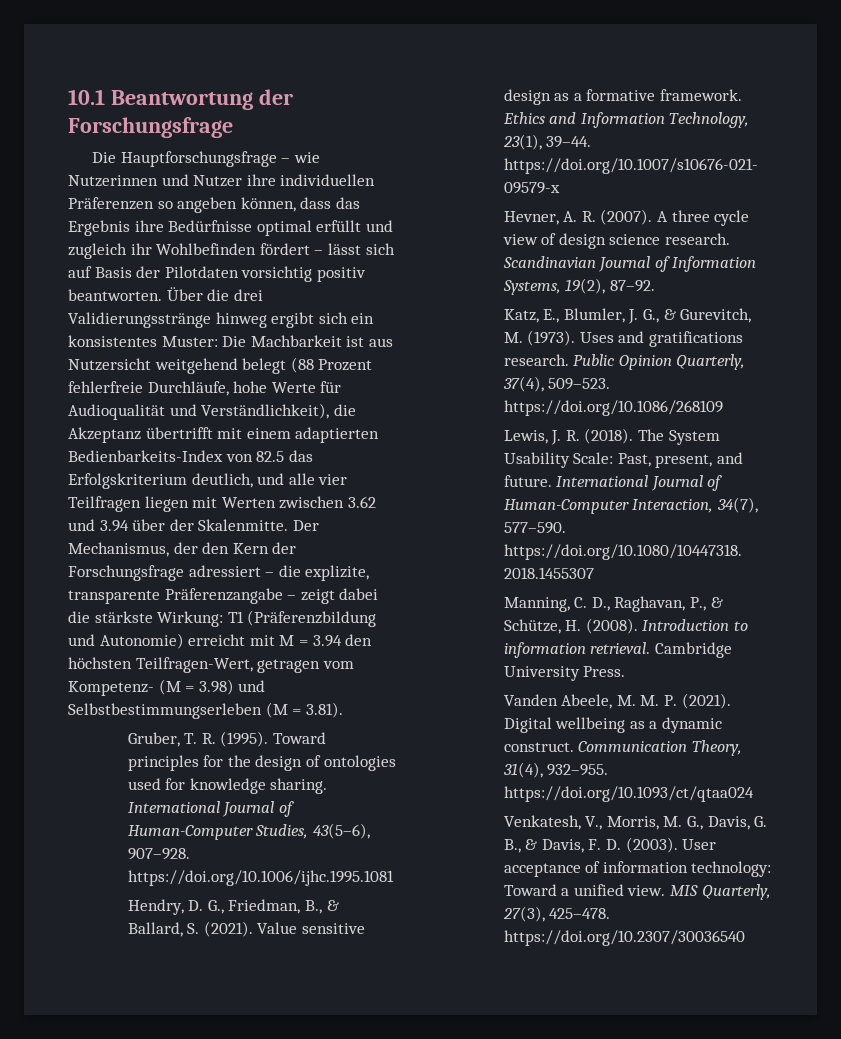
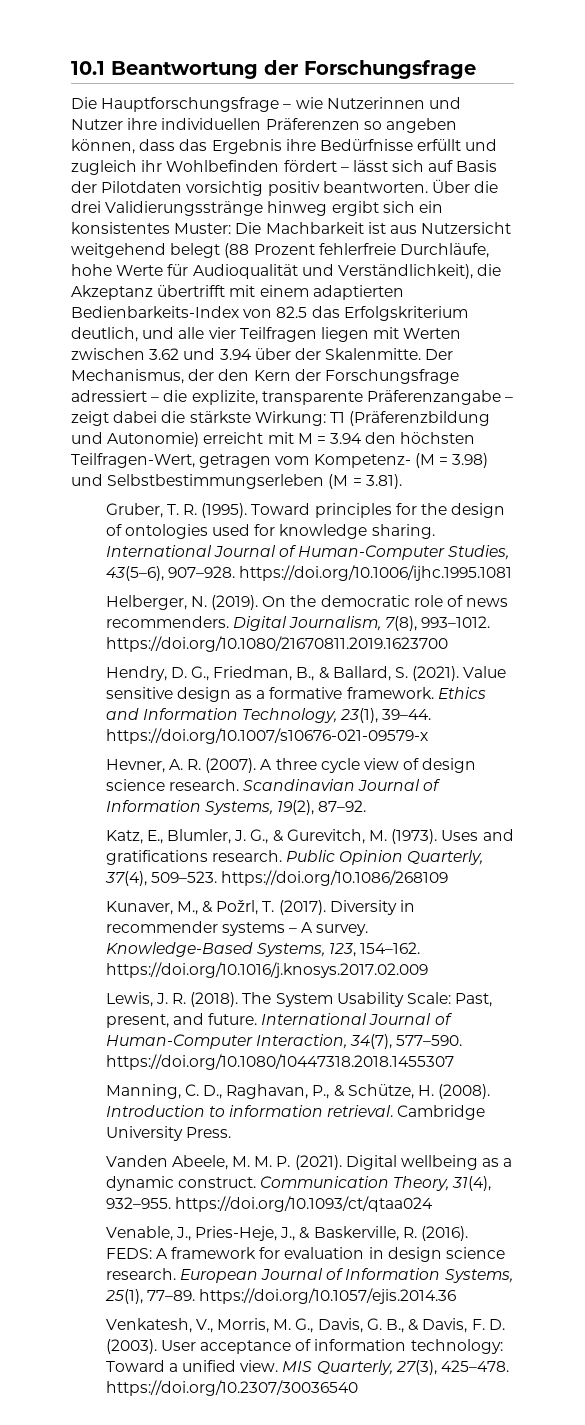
[256,220,312,236] optimal -> (413, 145) none
(394, 878) none -> [105,595,509,610] [105,616,491,631] [105,636,448,652] // Helberger, N. (2019). On the democratic role of news recommenders. Digital Journalism, 7(8), 993–1012. https://doi.org/10.1080/21670811.2019.1623700
(723, 408) none -> [105,900,416,915] [105,921,369,936] [105,942,421,957] [105,962,428,978] // Kunaver, M., & Požrl, T. (2017). Diversity in recommender systems – A survey. Knowledge-Based Systems, 123, 154–162. https://doi.org/10.1016/j.knosys.2017.02.009
(754, 794) none -> [105,1226,469,1241] [105,1247,506,1262] [105,1268,513,1283] [104,1288,457,1304] // Venable, J., Pries-Heje, J., & Baskerville, R. (2016). FEDS: A framework for evaluation in design science research. European Journal of Information Systems, 25(1), 77–89. https://doi.org/10.1057/ejis.2014.36

